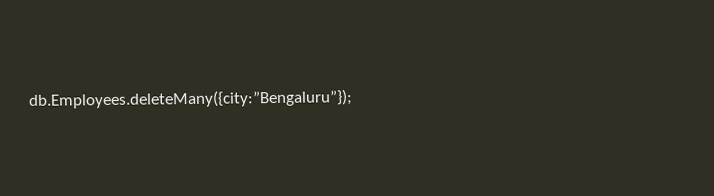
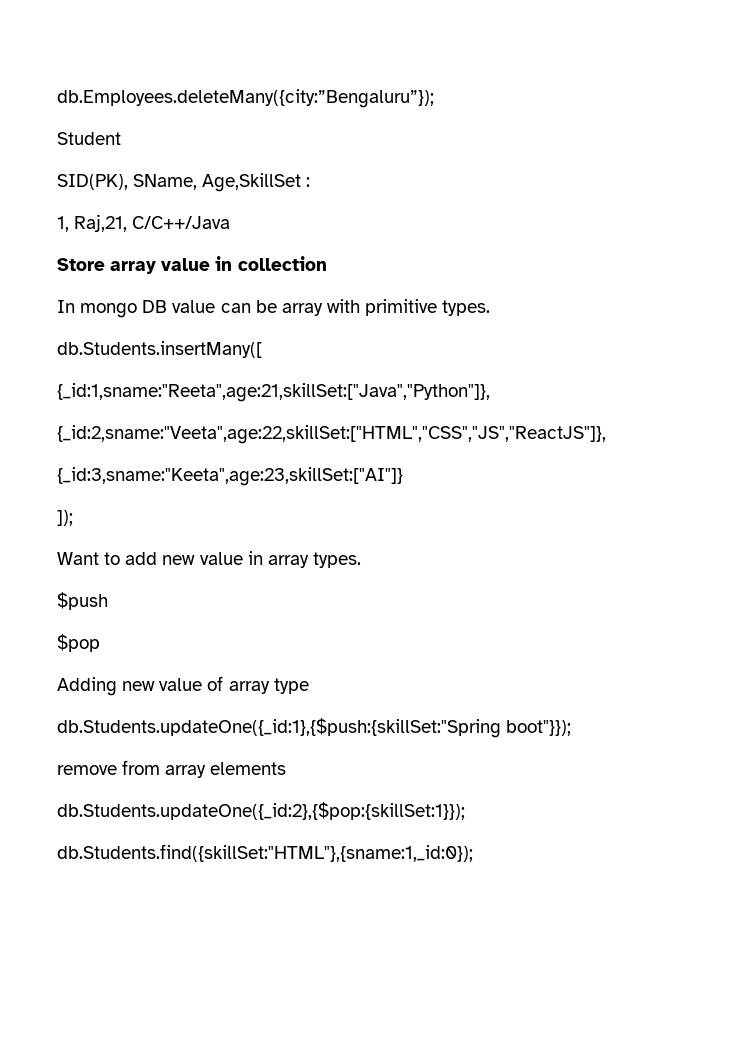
(353, 99) none -> [57,132,121,145] [57,173,311,192] [57,214,231,232] [57,256,327,274] [57,299,491,318] [57,341,262,358] [57,383,490,402] [57,425,606,444] [57,467,403,486] [57,510,73,526] [57,551,361,568] [57,592,108,610] [57,634,100,652] [57,676,309,696] [57,718,572,738] [57,760,287,778] [57,802,465,820] [57,844,473,862] // Student // SID(PK), SName, Age,SkillSet : // 1, Raj,21, C/C++/Java // Store array value in collection // In mongo DB value can be array with primitive types. // db.Students.insertMany([ // {_id:1,sname:"Reeta",age:21,skillSet:["Java","Python"]}, // {_id:2,sname:"Veeta",age:22,skillSet:["HTML","CSS","JS","ReactJS"]}, // {_id:3,sname:"Keeta",age:23,skillSet:["AI"]} // ]); // Want to add new value in array types. // $push // $pop // Adding new value of array type // db.Students.updateOne({_id:1},{$push:{skillSet:"Spring boot"}}); // remove from array elements // db.Students.updateOne({_id:2},{$pop:{skillSet:1}}); // db.Students.find({skillSet:"HTML"},{sname:1,_id:0});

